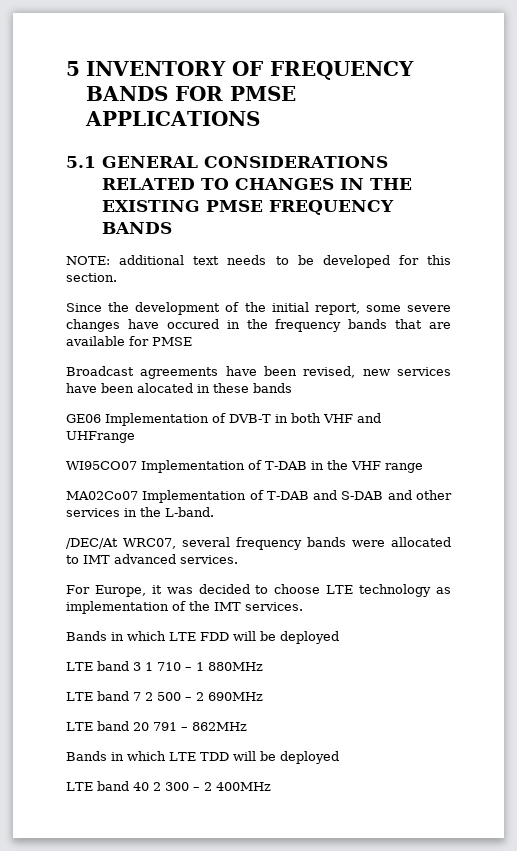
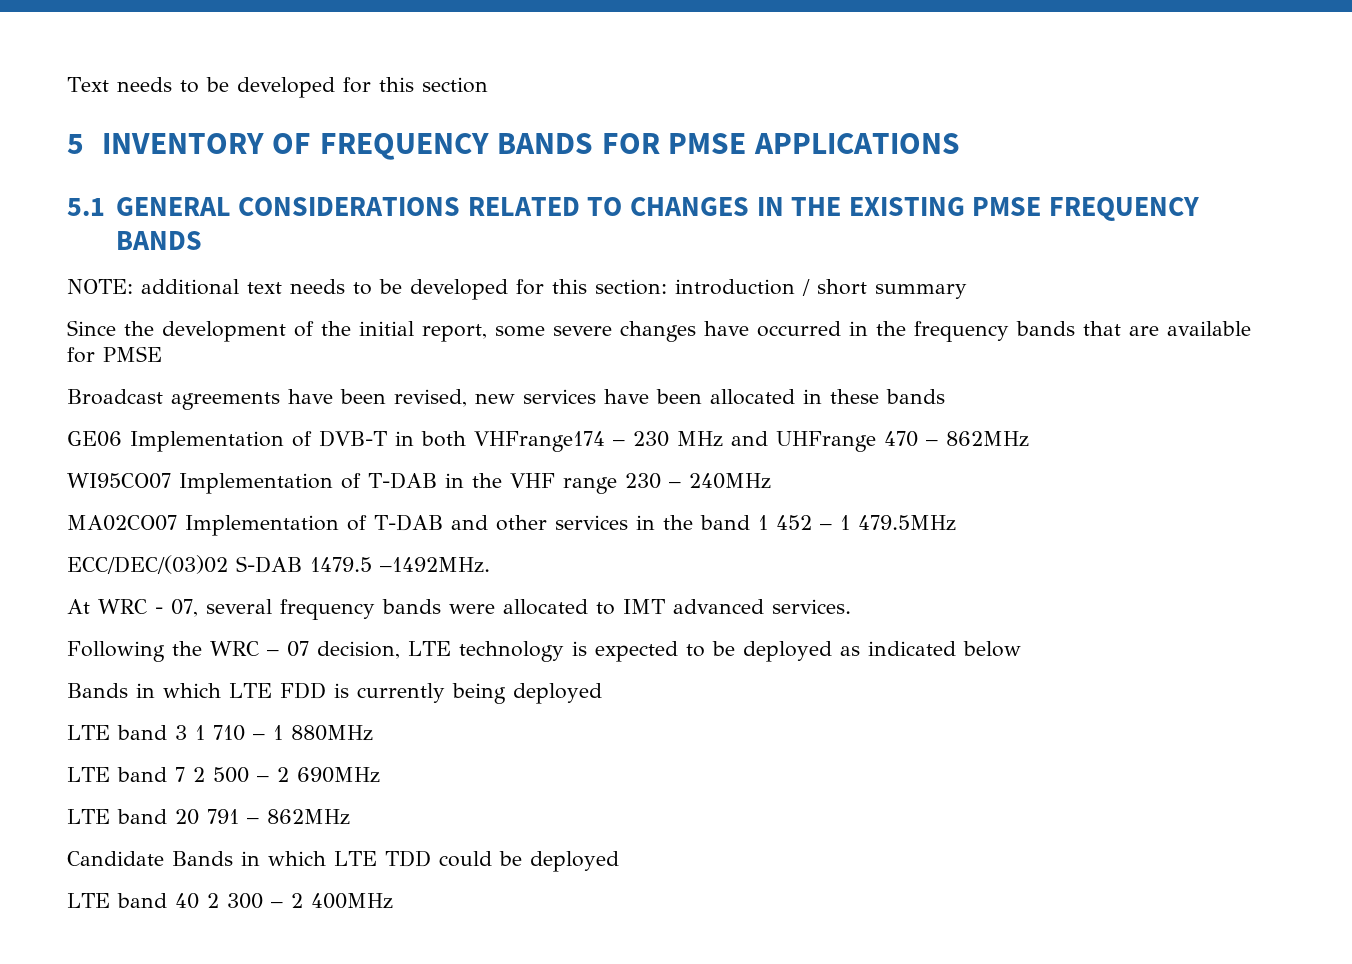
(66, 68) none -> [67,77,488,98] Text needs to be developed for this section //
[66,273,117,282] section. -> [595,279,967,299] section: introduction / short summary
[166,319,219,329] occured -> [757,321,841,337] occurred
[137,383,193,393] alocated -> [710,389,795,405] allocated
[323,414,353,423] VHF -> [474,431,723,452] VHFrange174 – 230 MHz
(135, 437) none -> [884,431,1029,447] 470 – 862MHz
[66,491,138,500] // MA02Co07 -> [625,473,771,489] [67,515,177,531] 230 – 240MHz // MA02CO07
[341,490,412,500] S-DAB and -> (488, 522) none
[165,507,214,517] [66,538,176,549] L-band. // /DEC/At WRC07, -> [700,515,956,531] [67,555,490,574] [67,599,198,617] band 1 452 – 1 479.5MHz // ECC/DEC/(03)02 S-DAB 1479.5 –1492MHz. // At WRC - 07,
[66,584,451,597] [66,601,303,614] For Europe, it was decided to choose LTE technology as implementation of the IMT services. -> [67,641,1021,662] Following the WRC – 07 decision, LTE technology is expected to be deployed as indicated below
[232,631,276,641] will be -> [333,683,506,704] is currently being
(247, 726) none -> [67,851,164,866] Candidate
[232,751,256,761] will -> [438,851,492,867] could

